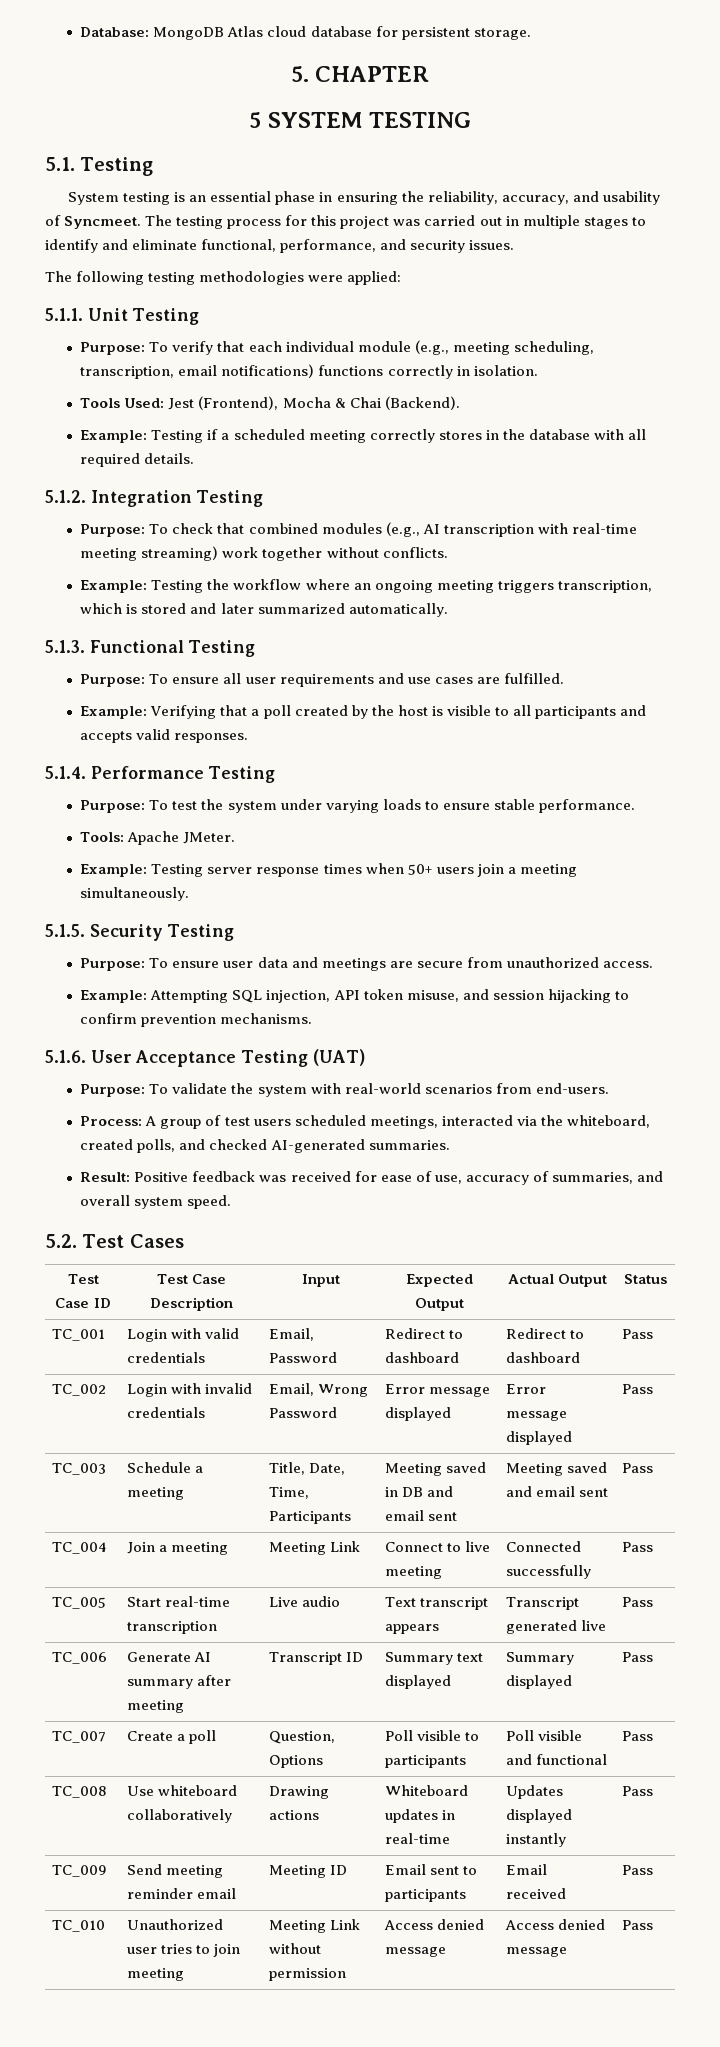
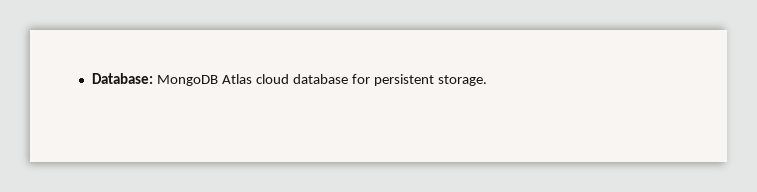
[290,66,430,82] [249,112,471,128] [45,157,154,176] [68,191,660,205] [45,215,646,229] [45,239,515,253] [45,271,402,285] [45,308,200,325] [80,340,594,355] [80,364,538,379] [80,396,460,410] [80,429,646,443] [80,453,195,467] [45,490,264,507] [80,522,637,537] [80,546,448,561] [80,579,652,593] [80,603,448,617] [45,640,256,657] [80,673,564,687] [80,705,647,719] [80,729,249,743] [45,766,276,783] [80,799,635,813] [80,831,236,845] [80,863,577,877] [80,887,190,901] [45,924,235,941] [80,957,653,971] [80,989,629,1003] [80,1013,313,1027] [45,1049,365,1067] [80,1083,609,1097] [80,1115,650,1129] [80,1139,450,1153] [80,1171,663,1185] [80,1195,232,1209] [45,1234,184,1248] [67,1274,99,1284] [55,1298,111,1308] [156,1274,227,1284] [150,1297,233,1311] [301,1274,340,1287] [405,1274,473,1287] [414,1298,464,1311] [507,1274,608,1287] [623,1274,667,1284] [52,1329,106,1341] [127,1328,240,1342] [127,1352,206,1363] [269,1328,315,1341] [269,1352,338,1363] [385,1328,464,1339] [385,1352,460,1363] [506,1328,585,1339] [506,1352,581,1363] [622,1329,654,1339] [52,1384,107,1396] [127,1383,253,1397] [127,1407,206,1418] [269,1383,369,1397] [269,1407,338,1418] [385,1384,491,1397] [385,1407,452,1421] [506,1384,547,1394] [506,1411,568,1421] [506,1431,573,1445] [622,1384,654,1394] [52,1463,107,1475] [127,1462,204,1473] [127,1487,185,1500] [269,1462,346,1475] [269,1487,310,1499] [269,1511,352,1524] [385,1462,487,1476] [385,1486,454,1497] [385,1510,458,1521] [506,1462,608,1476] [506,1486,609,1497] [622,1463,654,1473] [52,1542,108,1554] [127,1542,229,1555] [269,1541,361,1555] [385,1541,491,1552] [385,1566,443,1579] [506,1541,582,1552] [506,1565,592,1579] [622,1542,654,1552] [52,1597,107,1609] [127,1596,231,1607] [127,1621,218,1634] [269,1596,341,1607] [385,1597,489,1610] [385,1624,440,1634] [506,1597,580,1610] [506,1620,607,1634] [622,1597,654,1607] [52,1652,108,1664] [127,1652,212,1662] [127,1675,232,1689] [127,1700,185,1713] [269,1652,364,1665] [385,1652,484,1665] [385,1675,452,1689] [506,1652,575,1665] [506,1675,573,1689] [622,1652,654,1662] [52,1731,107,1743] [127,1730,217,1744] [269,1731,336,1744] [269,1755,324,1768] [385,1730,480,1741] [385,1755,467,1768] [506,1730,583,1741] [506,1754,608,1765] [622,1731,654,1741] [52,1786,108,1798] [127,1785,238,1796] [127,1809,233,1823] [269,1786,330,1799] [269,1810,320,1820] [385,1785,469,1796] [385,1809,456,1823] [385,1833,451,1844] [506,1785,564,1799] [506,1809,573,1823] [506,1833,567,1847] [622,1786,654,1796] [52,1865,108,1877] [127,1864,224,1878] [127,1888,237,1899] [269,1865,348,1878] [385,1864,478,1875] [385,1889,467,1902] [506,1864,548,1875] [506,1888,567,1899] [622,1865,654,1875] [52,1920,106,1932] [127,1919,224,1930] [127,1944,241,1957] [127,1968,185,1981] [269,1919,361,1933] [269,1943,322,1954] [269,1968,347,1981] [384,1919,485,1930] [385,1947,447,1957] [505,1919,606,1930] [506,1947,568,1957] [622,1920,654,1930] // 5. CHAPTER // 5 SYSTEM TESTING // 5.1. Testing // System testing is an essential phase in ensuring the reliability, accuracy, and usability of Syncmeet. The testing process for this project was carried out in multiple stages to identify and eliminate functional, performance, and security issues. // The following testing methodologies were applied: // 5.1.1. Unit Testing // Purpose: To verify that each individual module (e.g., meeting scheduling, transcription, email notifications) functions correctly in isolation. // Tools Used: Jest (Frontend), Mocha & Chai (Backend). // Example: Testing if a scheduled meeting correctly stores in the database with all required details. // 5.1.2. Integration Testing // Purpose: To check that combined modules (e.g., AI transcription with real-time meeting streaming) work together without conflicts. // Example: Testing the workflow where an ongoing meeting triggers transcription, which is stored and later summarized automatically. // 5.1.3. Functional Testing // Purpose: To ensure all user requirements and use cases are fulfilled. // Example: Verifying that a poll created by the host is visible to all participants and accepts valid responses. // 5.1.4. Performance Testing // Purpose: To test the system under varying loads to ensure stable performance. // Tools: Apache JMeter. // Example: Testing server response times when 50+ users join a meeting simultaneously. // 5.1.5. Security Testing // Purpose: To ensure user data and meetings are secure from unauthorized access. // Example: Attempting SQL injection, API token misuse, and session hijacking to confirm prevention mechanisms. // 5.1.6. User Acceptance Testing (UAT) // Purpose: To validate the system with real-world scenarios from end-users. // Process: A group of test users scheduled meetings, interacted via the whiteboard, created polls, and checked AI-generated summaries. // Result: Positive feedback was received for ease of use, accuracy of summaries, and overall system speed. // 5.2. Test Cases // Test Case ID | Test Case Description | Input | Expected Output | Actual Output | Status // TC_001 | Login with valid credentials | Email, Password | Redirect to dashboard | Redirect to dashboard | Pass // TC_002 | Login with invalid credentials | Email, Wrong Password | Error message displayed | Error message displayed | Pass // TC_003 | Schedule a meeting | Title, Date, Time, Participants | Meeting saved in DB and email sent | Meeting saved and email sent | Pass // TC_004 | Join a meeting | Meeting Link | Connect to live meeting | Connected successfully | Pass // TC_005 | Start real-time transcription | Live audio | Text transcript appears | Transcript generated live | Pass // TC_006 | Generate AI summary after meeting | Transcript ID | Summary text displayed | Summary displayed | Pass // TC_007 | Create a poll | Question, Options | Poll visible to participants | Poll visible and functional | Pass // TC_008 | Use whiteboard collaboratively | Drawing actions | Whiteboard updates in real-time | Updates displayed instantly | Pass // TC_009 | Send meeting reminder email | Meeting ID | Email sent to participants | Email received | Pass // TC_010 | Unauthorized user tries to join meeting | Meeting Link without permission | Access denied message | Access denied message | Pass -> (487, 80) none

